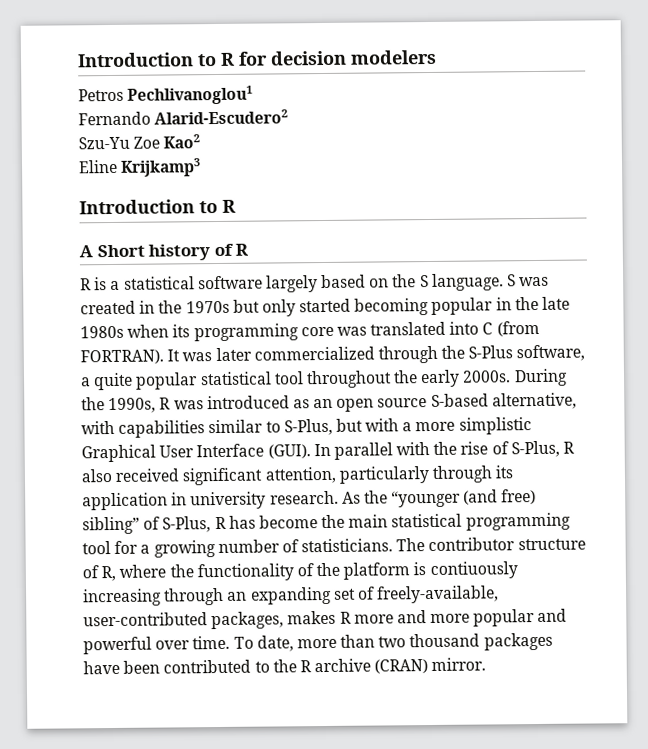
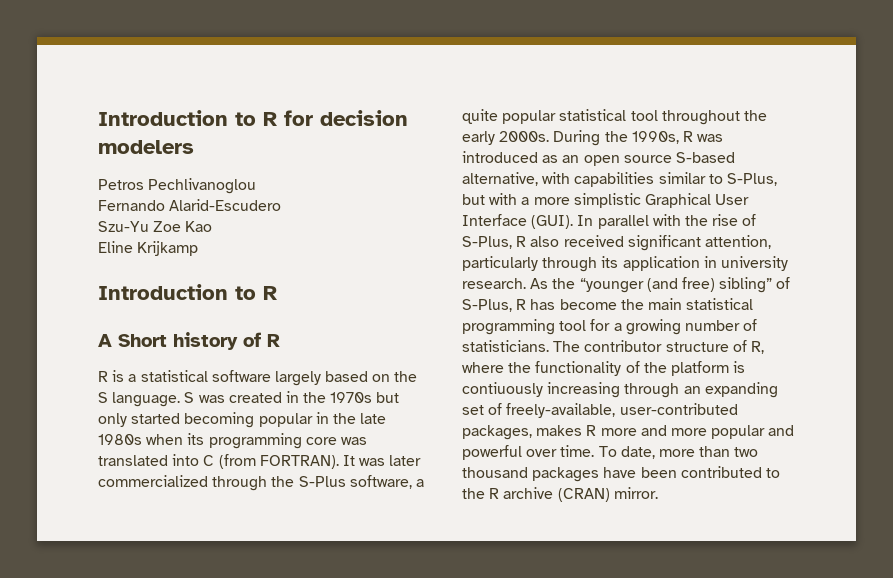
[127,85,254,105] Pechlivanoglou1 -> [148,178,257,194] Pechlivanoglou
[154,109,289,125] Alarid-Escudero2 -> [169,199,282,211] Alarid-Escudero
[163,134,201,149] Kao2 -> [185,221,213,232] Kao
[120,158,202,177] Krijkamp3 -> [137,241,199,256] Krijkamp

